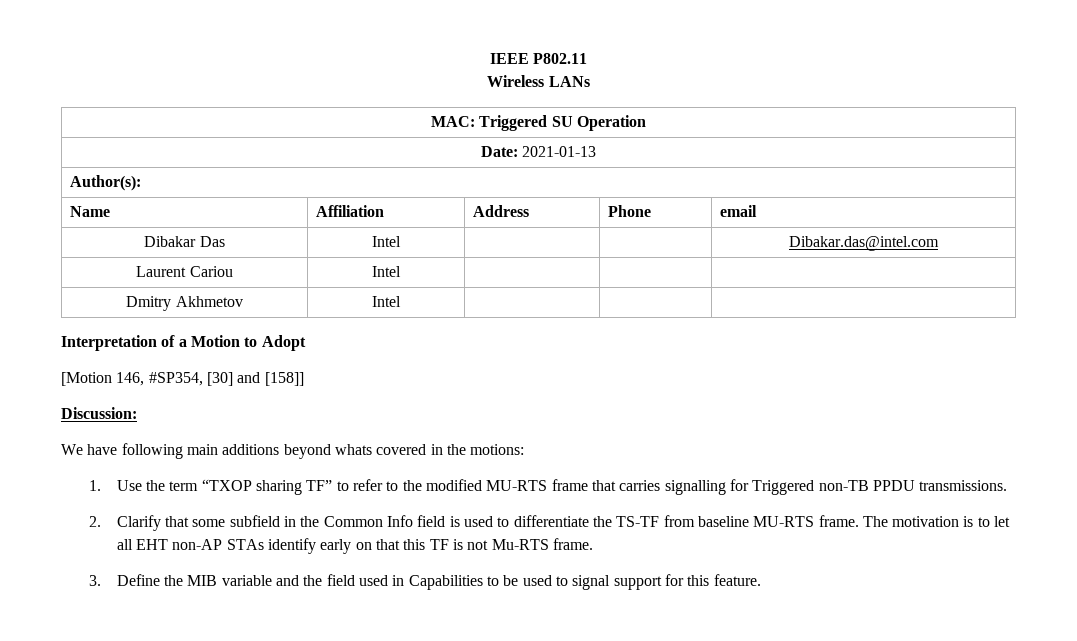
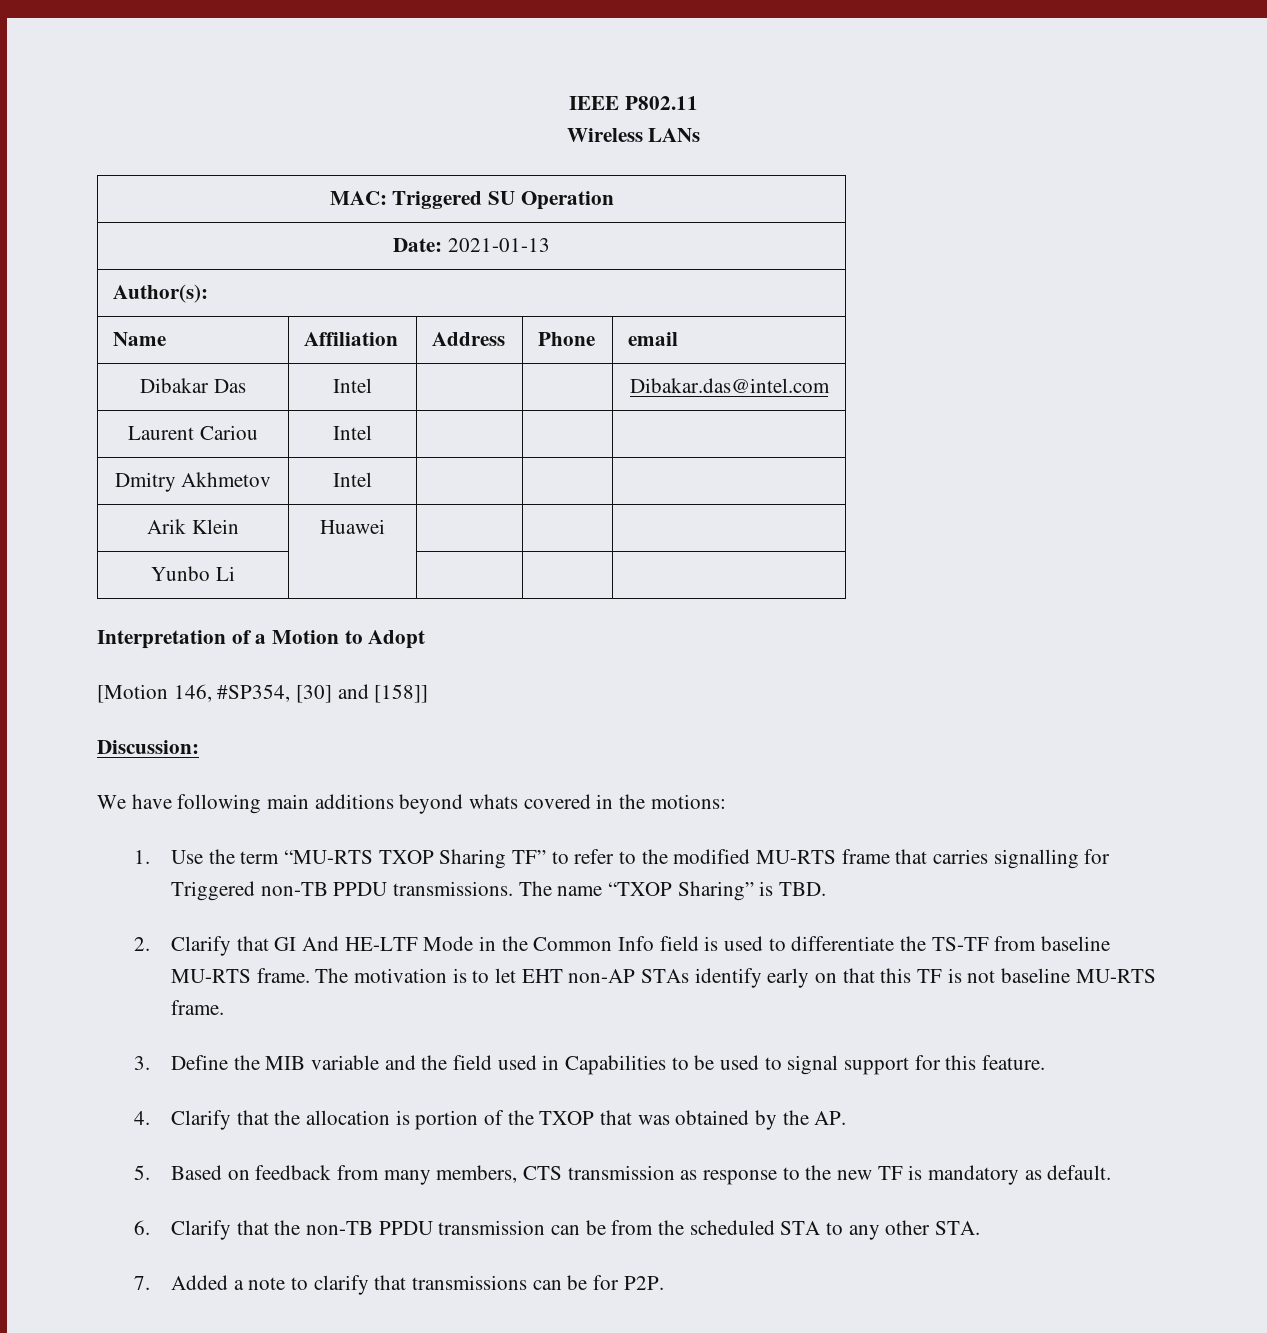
(401, 301) none -> [147,519,239,534] [320,519,385,534] [151,566,235,581] // Arik Klein | Huawei | | | // Yunbo Li | | | |
[201,479,303,495] “TXOP sharing -> [284,849,507,869] “MU-RTS TXOP Sharing
(1008, 485) none -> [518,881,827,901] The name “TXOP Sharing” is TBD.
[192,515,280,527] some subfield -> [274,936,474,951] GI And HE-LTF Mode
[116,539,133,550] all -> (517, 975) none
[491,539,549,550] Mu-RTS -> [1001,968,1156,983] baseline MU-RTS
(761, 580) none -> [134,1110,847,1130] [134,1165,1112,1185] [134,1220,981,1240] [134,1275,664,1295] // 4. Clarify that the allocation is portion of the TXOP that was obtained by the AP. // 5. Based on feedback from many members, CTS transmission as response to the new TF is mandatory as default. // 6. Clarify that the non-TB PPDU transmission can be from the scheduled STA to any other STA. // 7. Added a note to clarify that transmissions can be for P2P.

